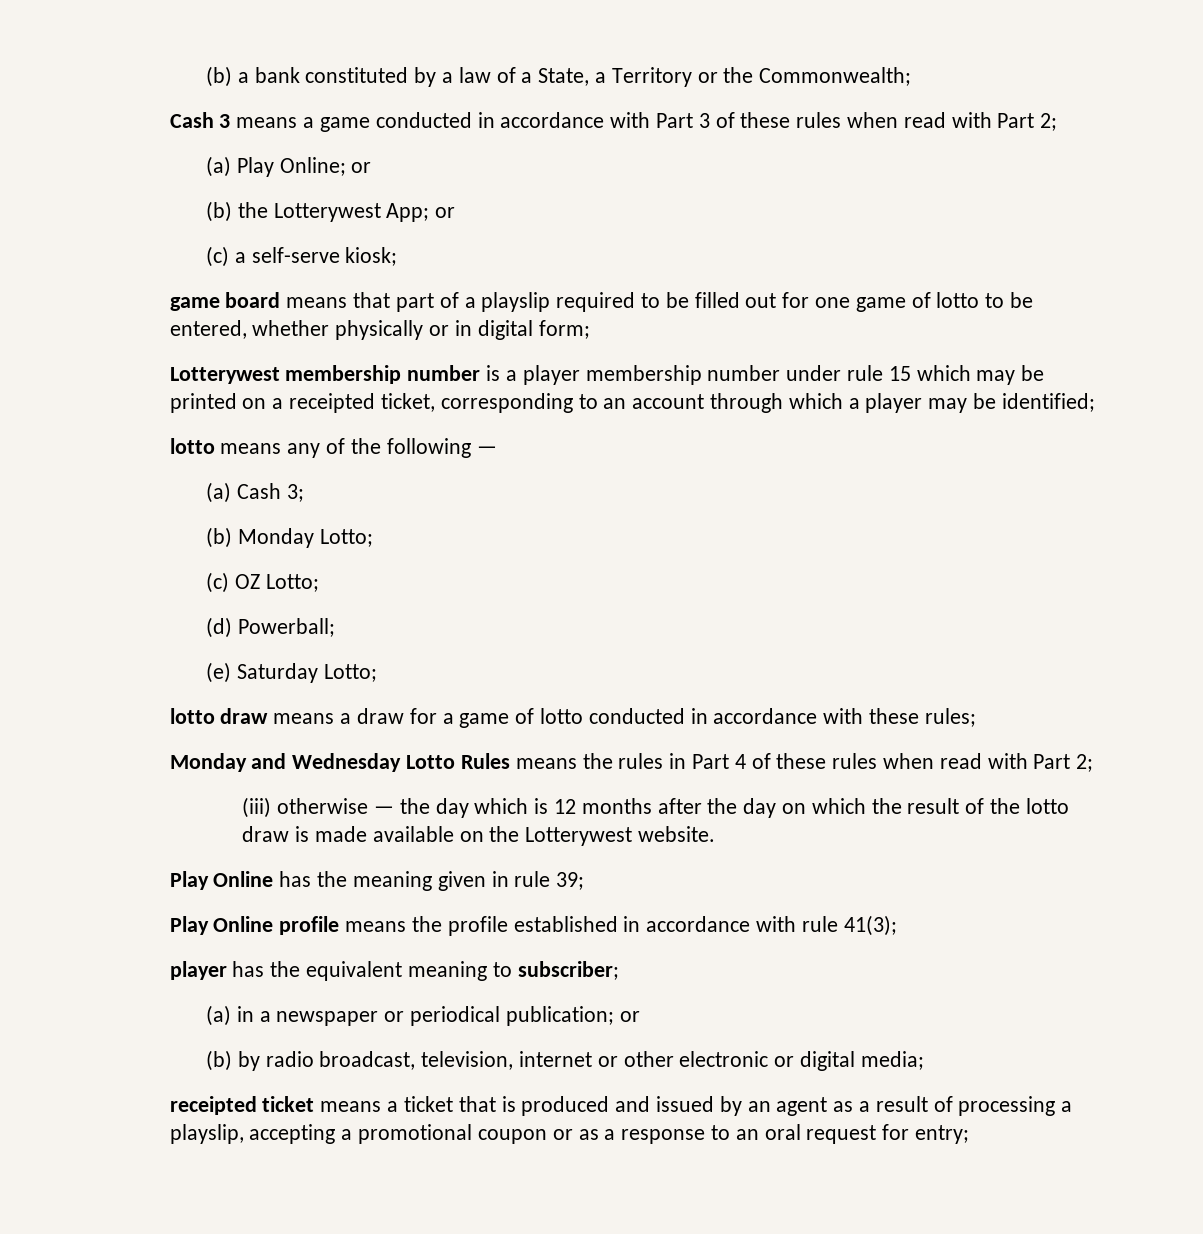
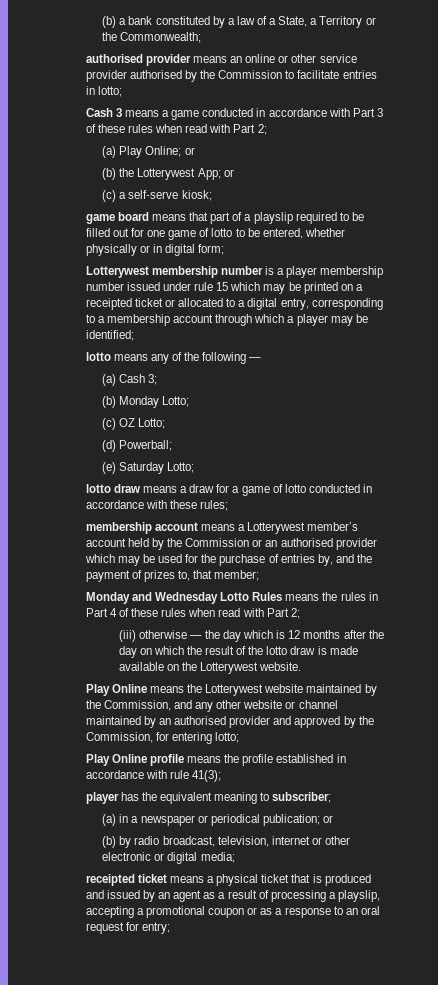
(912, 76) none -> [85,54,357,66] [85,70,377,82] [85,86,122,97] // authorised provider means an online or other service provider authorised by the Commission to facilitate entries in lotto;
(781, 373) none -> [126,282,160,291] issued
[380,393,627,413] ticket, corresponding to an -> [134,298,383,310] [85,314,171,326] ticket or allocated to a digital entry, corresponding to a membership
(976, 717) none -> [85,522,359,534] [85,538,377,550] [84,554,372,566] [85,570,260,582] // membership account means a Lotterywest member’s account held by the Commission or an authorised provider which may be used for the purchase of entries by, and the payment of prizes to, that member;
[279,871,585,891] has the meaning given in rule 39; -> [150,684,377,696] [85,700,338,712] [85,716,374,728] [85,732,240,744] means the Lotterywest website maintained by the Commission, and any other website or channel maintained by an authorised provider and approved by the Commission, for entering lotto;
(399, 1106) none -> [216,874,259,886] physical

